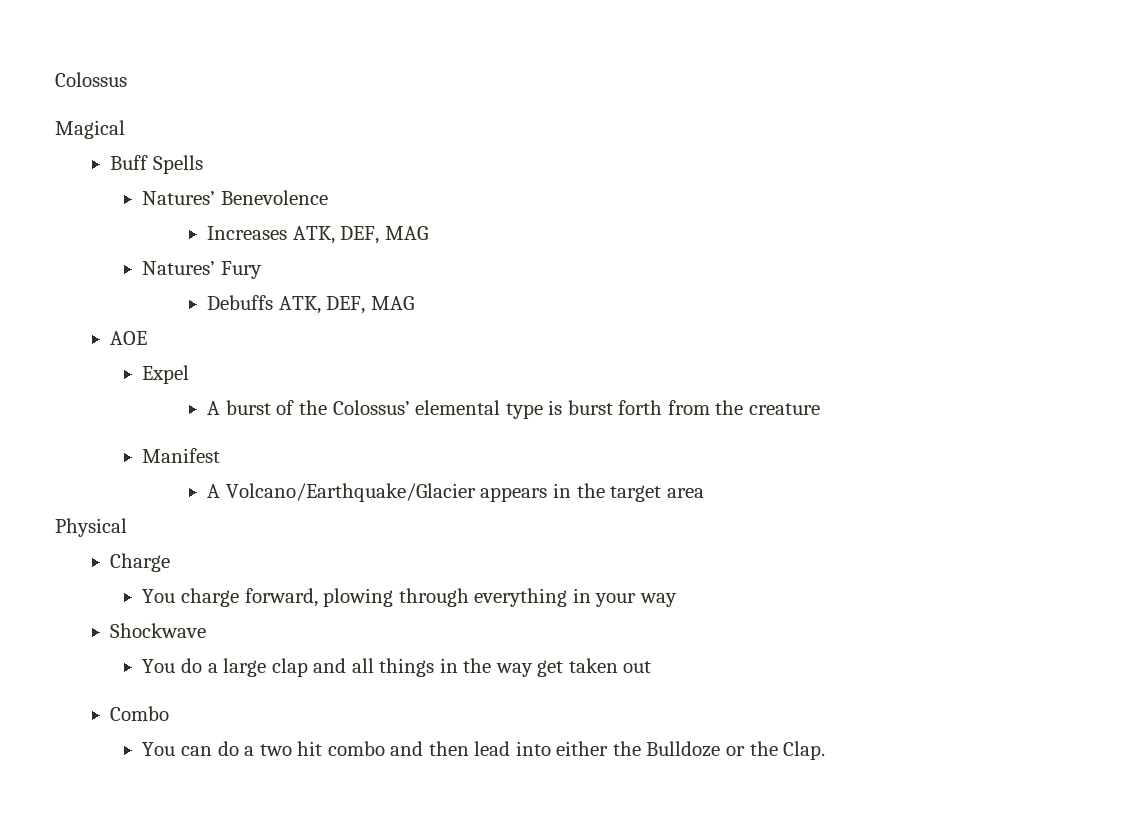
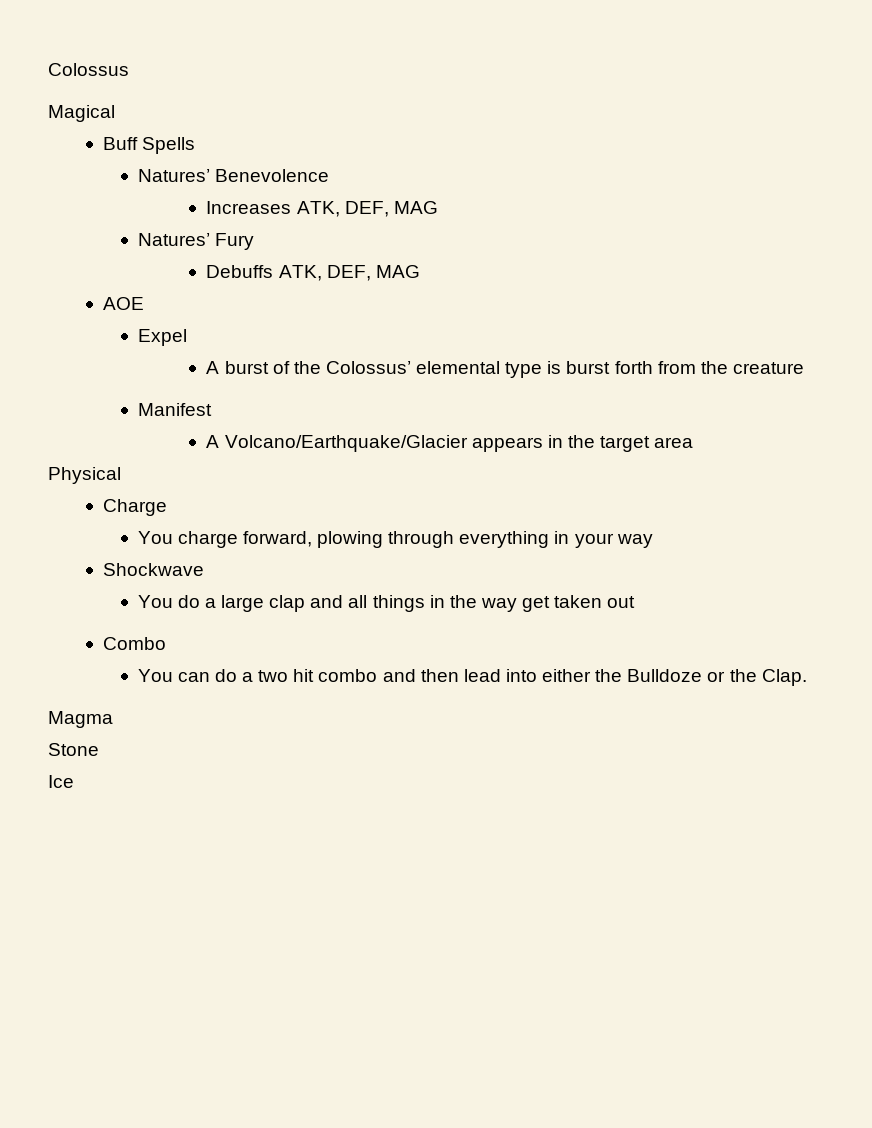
(826, 750) none -> [48,711,113,728] [48,743,99,756] [48,775,74,788] // Magma // Stone // Ice

